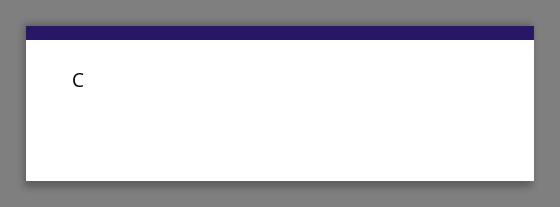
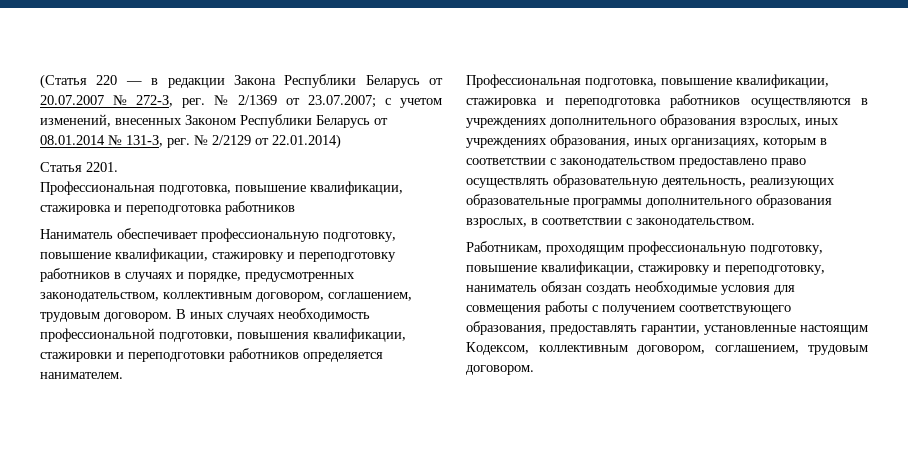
[72,73,84,87] С -> [40,74,443,89] [40,95,442,108] [40,114,388,128] [40,134,341,149] [40,162,118,172] [40,181,403,195] [40,201,295,215] [40,228,396,242] [40,248,396,262] [40,268,355,282] [40,292,412,302] [40,308,370,322] [40,328,406,342] [40,348,383,362] [40,372,123,379] [466,74,829,88] [466,94,868,108] [466,114,839,128] [466,134,827,148] [466,158,806,168] [466,174,835,188] [466,194,832,208] [466,218,755,228] [466,241,823,255] [466,261,825,275] [466,281,795,295] [466,301,791,315] [466,321,868,335] [466,342,868,355] [466,365,534,375] (Статья 220 — в редакции Закона Республики Беларусь от 20.07.2007 № 272-З, рег. № 2/1369 от 23.07.2007; с учетом изменений, внесенных Законом Республики Беларусь от 08.01.2014 № 131-З, рег. № 2/2129 от 22.01.2014) // Статья 2201. // Профессиональная подготовка, повышение квалификации, стажировка и переподготовка работников // Наниматель обеспечивает профессиональную подготовку, повышение квалификации, стажировку и переподготовку работников в случаях и порядке, предусмотренных законодательством, коллективным договором, соглашением, трудовым договором. В иных случаях необходимость профессиональной подготовки, повышения квалификации, стажировки и переподготовки работников определяется нанимателем. // Профессиональная подготовка, повышение квалификации, стажировка и переподготовка работников осуществляются в учреждениях дополнительного образования взрослых, иных учреждениях образования, иных организациях, которым в соответствии с законодательством предоставлено право осуществлять образовательную деятельность, реализующих образовательные программы дополнительного образования взрослых, в соответствии с законодательством. // Работникам, проходящим профессиональную подготовку, повышение квалификации, стажировку и переподготовку, наниматель обязан создать необходимые условия для совмещения работы с получением соответствующего образования, предоставлять гарантии, установленные настоящим Кодексом, коллективным договором, соглашением, трудовым договором.

